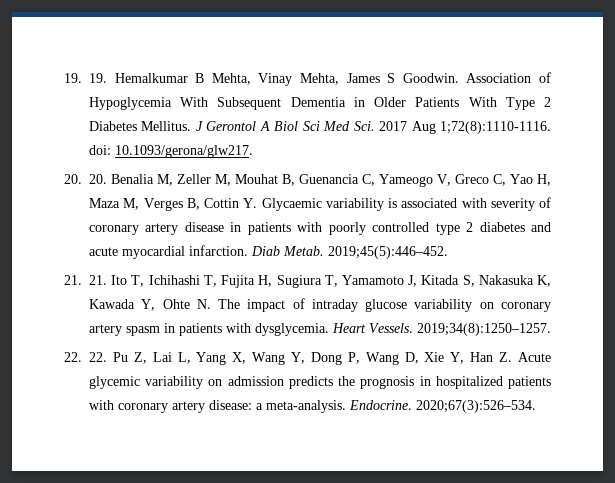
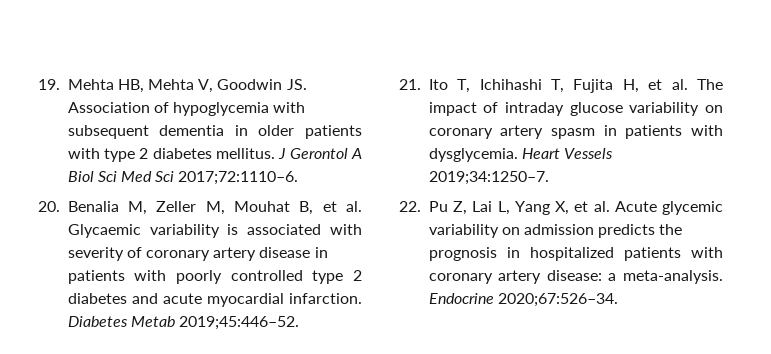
[64,72,552,86] [89,97,551,110] [89,121,192,131] 19. 19. Hemalkumar B Mehta, Vinay Mehta, James S Goodwin. Association of Hypoglycemia With Subsequent Dementia in Older Patients With Type 2 Diabetes Mellitus. -> [38,79,307,93] [67,102,306,116] [67,125,362,139] [67,148,276,162] 19. Mehta HB, Mehta V, Goodwin JS. Association of hypoglycemia with subsequent dementia in older patients with type 2 diabetes mellitus.
[353,121,551,134] [89,145,253,158] [64,174,107,184] Sci. 2017 Aug 1;72(8):1110-1116. doi: 10.1093/gerona/glw217. // 20. 20. -> [155,171,299,185] [38,201,60,212] Sci 2017;72:1110–6. // 20.
[299,174,551,187] [89,198,258,211] Guenancia C, Yameogo V, Greco C, Yao H, Maza M, Verges B, Cottin Y. -> [322,201,362,212] et al.
[251,246,448,259] [64,275,107,285] Diab Metab. 2019;45(5):446–452. // 21. 21. -> [67,316,300,330] [399,79,421,90] Diabetes Metab 2019;45:446–52. // 21.
[276,275,551,288] [89,299,211,311] Sugiura T, Yamamoto J, Kitada S, Nakasuka K, Kawada Y, Ohte N. -> [648,79,688,90] et al.
[369,323,551,336] [64,352,107,362] Vessels. 2019;34(8):1250–1257. // 22. 22. -> [564,148,614,159] [428,171,549,185] [399,201,421,212] Vessels 2019;34:1250–7. // 22.
[252,352,513,365] Wang Y, Dong P, Wang D, Xie Y, Han Z. -> [574,201,610,212] et al.
[349,400,536,413] Endocrine. 2020;67(3):526–534. -> [428,293,618,307] Endocrine 2020;67:526–34.

